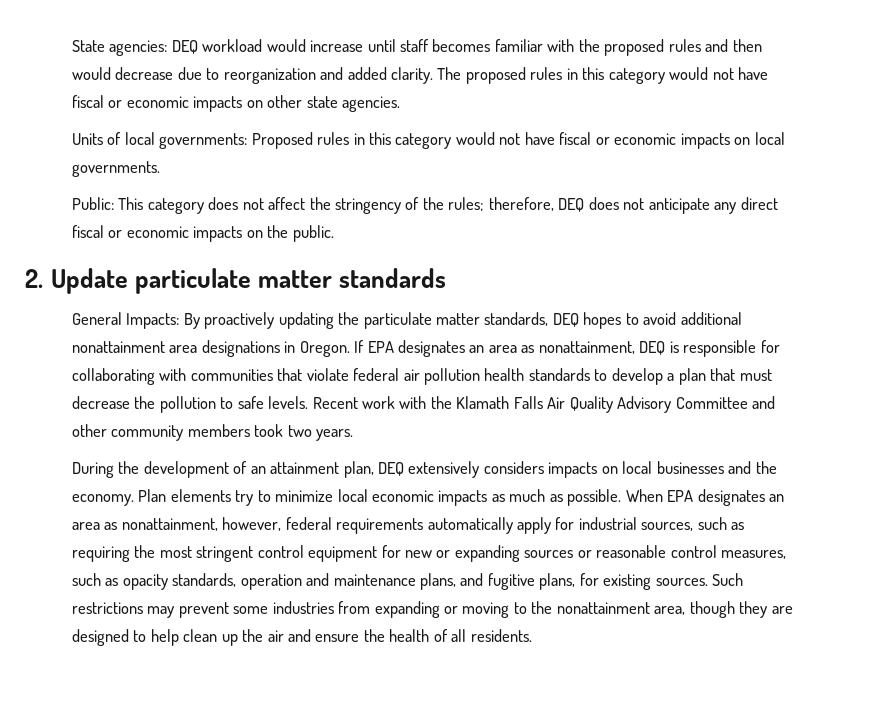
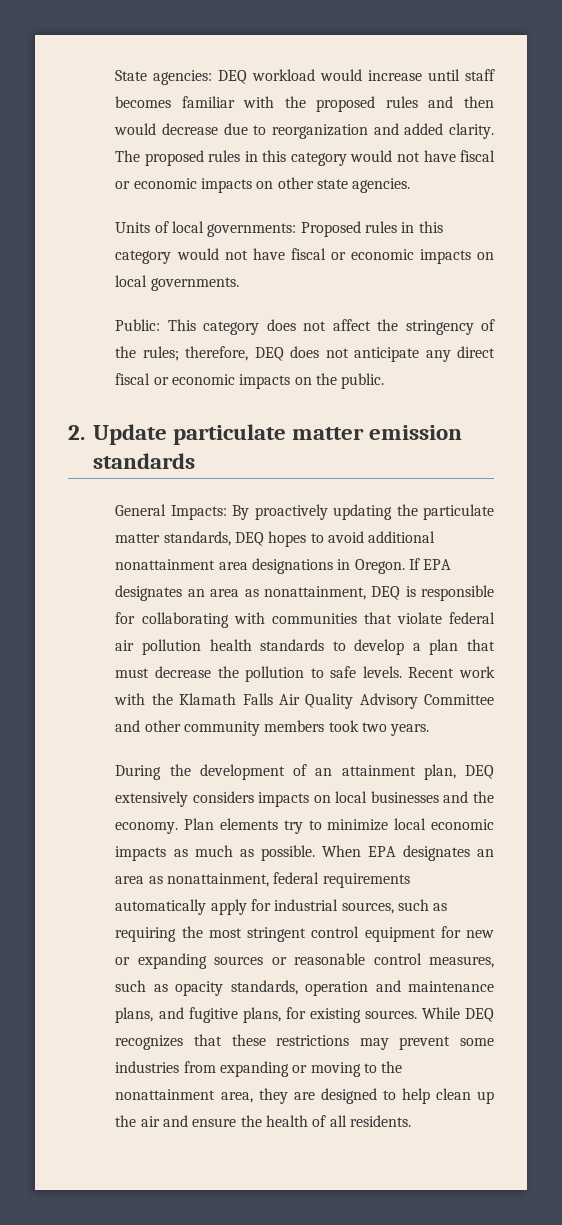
(333, 279) none -> [369,425,463,440] emission
[222,517,282,531] however, -> (270, 880) none
[712,573,744,586] Such -> [421,1007,495,1022] [115,1034,266,1050] While DEQ recognizes that these
[689,601,735,618] though -> (253, 1097) none

